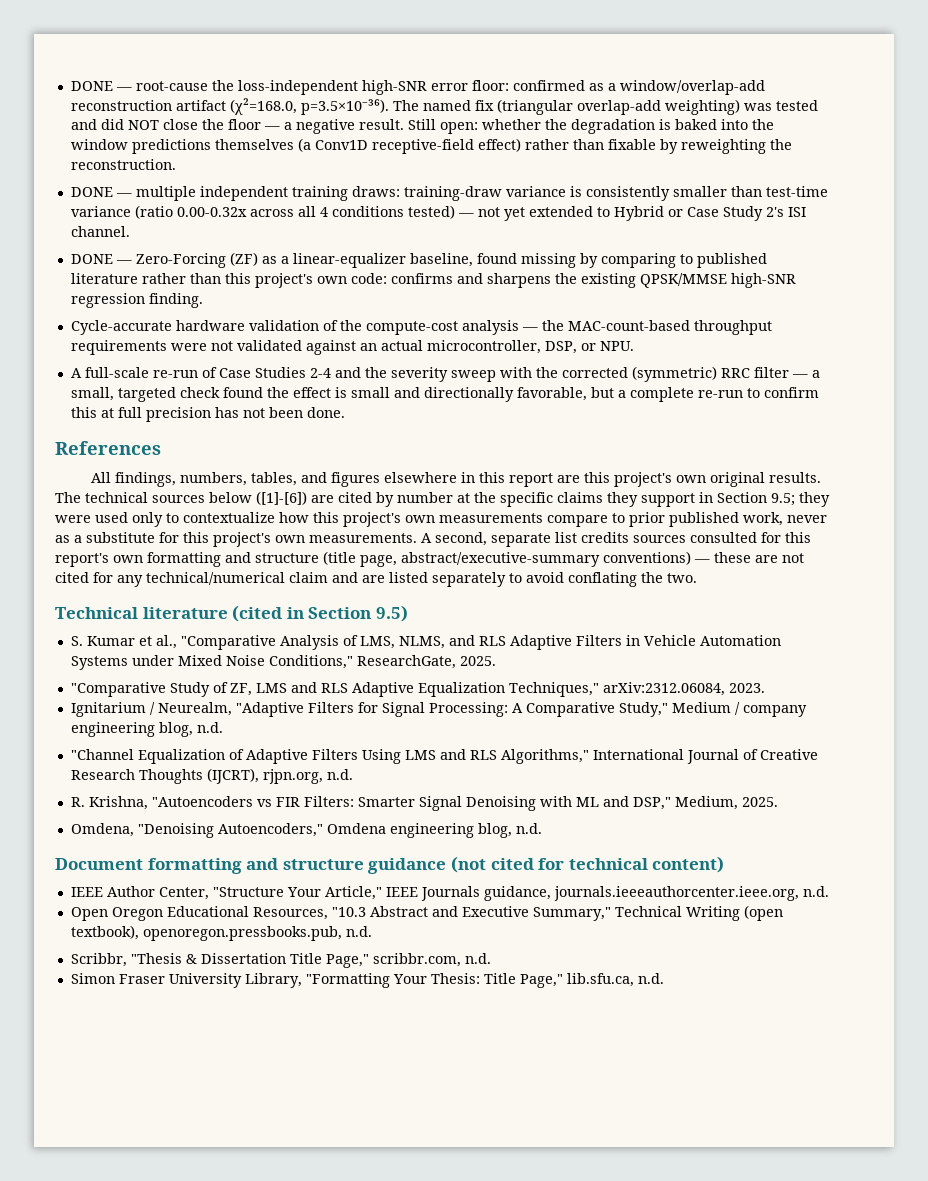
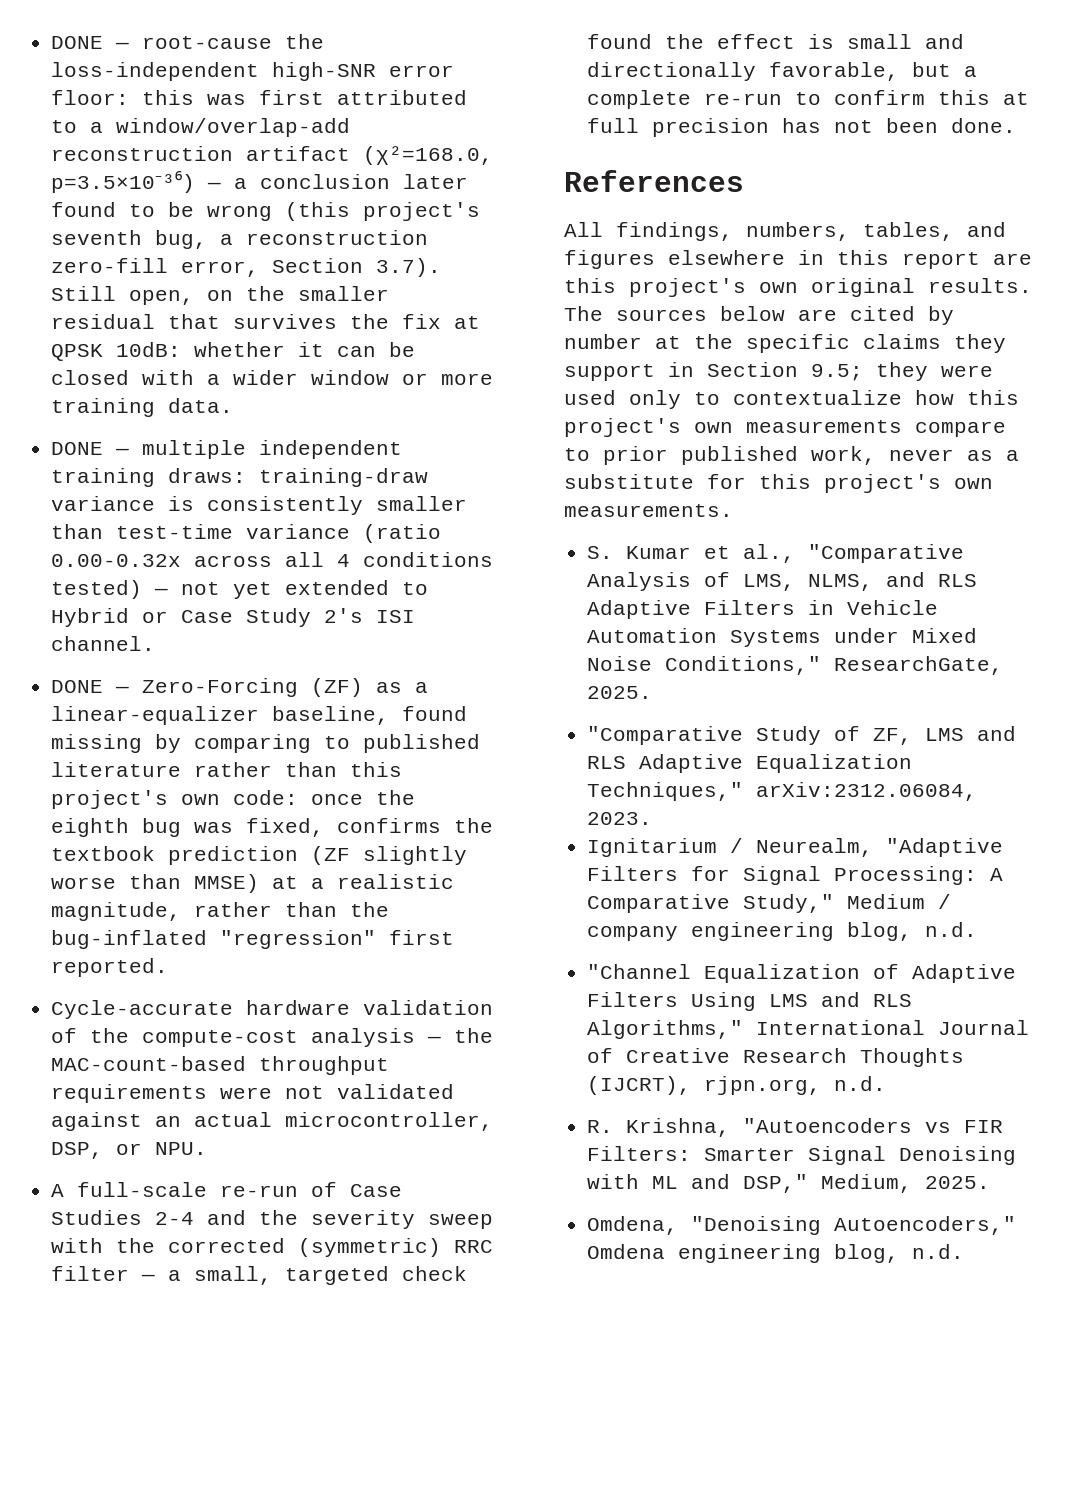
[512,80,604,91] confirmed as -> [142,90,468,105] [51,120,78,133] this was first attributed to
[300,99,818,115] [70,119,774,134] [70,138,792,154] [70,159,176,170] p=3.5×10⁻³⁶). The named fix (triangular overlap-add weighting) was tested and did NOT close the floor — a negative result. Still open: whether the degradation is baked into the window predictions themselves (a Conv1D receptive-field effect) rather than fixable by reweighting the reconstruction. -> [51,170,469,193] [51,202,481,221] [51,230,429,249] [51,258,442,277] [51,286,390,305] [51,314,481,329] [51,342,416,361] [51,370,494,385] [51,398,234,417] p=3.5×10⁻³⁶) — a conclusion later found to be wrong (this project's seventh bug, a reconstruction zero-fill error, Section 3.7). Still open, on the smaller residual that survives the fix at QPSK 10dB: whether it can be closed with a wider window or more training data.
[390,273,796,288] [70,293,203,308] confirms and sharpens the existing QPSK/MMSE high-SNR regression finding. -> [311,790,416,805] [51,818,494,837] [51,846,468,865] [51,874,455,893] [51,902,390,921] [51,930,455,949] [51,958,169,977] once the eighth bug was fixed, confirms the textbook prediction (ZF slightly worse than MMSE) at a realistic magnitude, rather than the bug-inflated "regression" first reported.
[85,492,148,503] technical -> (603, 313) none
[256,491,307,505] ([1]-[6]) -> (785, 313) none
[421,532,811,547] [55,551,804,567] [55,572,697,587] [55,605,408,622] A second, separate list credits sources consulted for this report's own formatting and structure (title page, abstract/executive-summary conventions) — these are not cited for any technical/numerical claim and are listed separately to avoid conflating the two. // Technical literature (cited in Section 9.5) -> (733, 510) none
[55,856,725,874] [70,886,829,901] [70,905,783,921] [70,925,372,941] [70,953,491,968] [70,973,664,988] // Document formatting and structure guidance (not cited for technical content) // IEEE Author Center, "Structure Your Article," IEEE Journals guidance, journals.ieeeauthorcenter.ieee.org, n.d. // Open Oregon Educational Resources, "10.3 Abstract and Executive Summary," Technical Writing (open textbook), openoregon.pressbooks.pub, n.d. // Scribbr, "Thesis & Dissertation Title Page," scribbr.com, n.d. // Simon Fraser University Library, "Formatting Your Thesis: Title Page," lib.sfu.ca, n.d. -> (965, 1251) none

